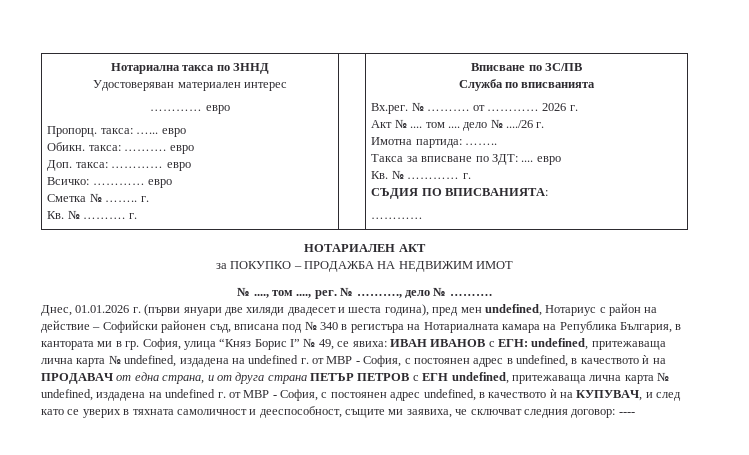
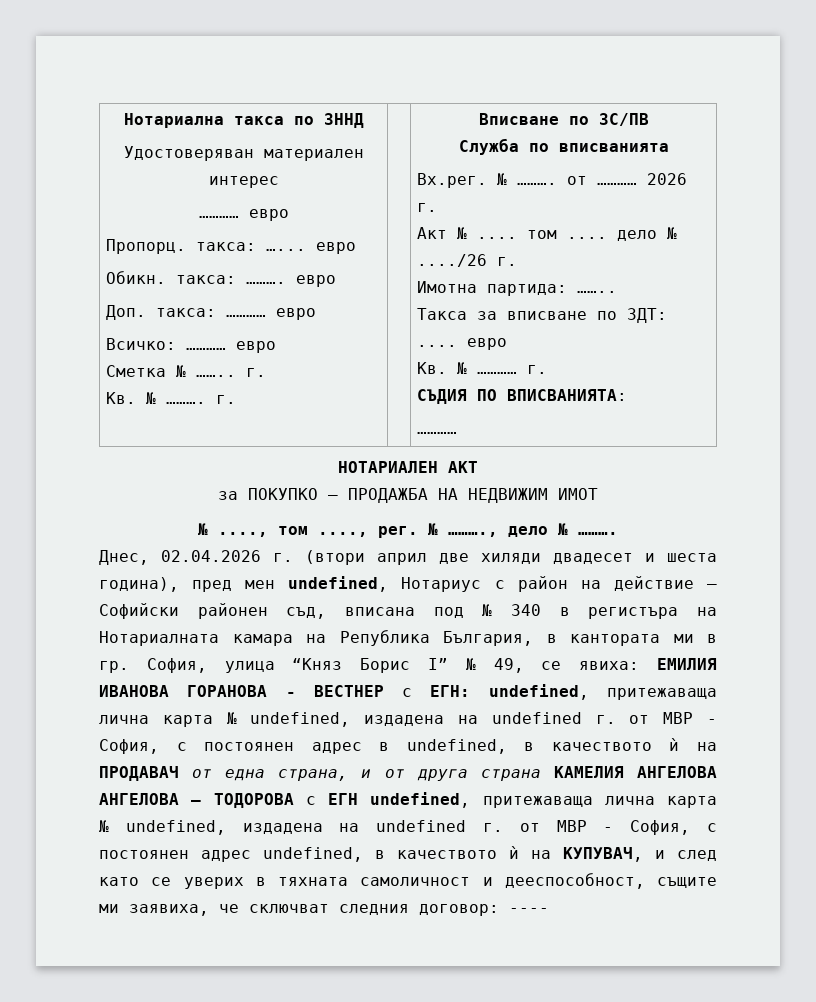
[75,304,222,316] 01.01.2026 г. (първи януари -> [161,550,427,565] 02.04.2026 г. (втори април
[389,339,486,347] ИВАН ИВАНОВ -> [657,658,717,670] [99,685,384,697] ЕМИЛИЯ ИВАНОВА ГОРАНОВА - ВЕСТНЕР
[310,373,410,381] ПЕТЪР ПЕТРОВ -> [553,766,717,778] [99,793,294,808] КАМЕЛИЯ АНГЕЛОВА АНГЕЛОВА – ТОДОРОВА

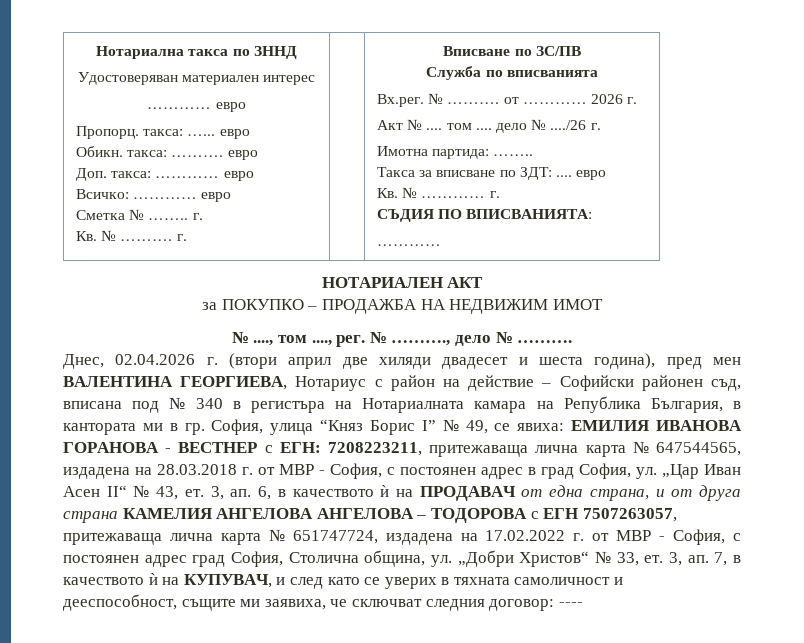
[288,576,389,592] undefined, -> [63,376,288,390] ВАЛЕНТИНА ГЕОРГИЕВА,
[488,684,717,700] [99,712,582,727] undefined, притежаваща лична карта № undefined, издадена на undefined -> [327,441,741,457] [63,464,237,479] 7208223211, притежаваща лична карта № 647544565, издадена на 28.03.2018
[406,739,507,754] undefined, -> [541,463,741,479] [63,485,272,500] град София, ул. „Цар Иван Асен II“ № 43, ет. 3, ап. 6,
[370,792,717,808] [99,820,717,835] [99,847,363,862] undefined, притежаваща лична карта № undefined, издадена на undefined г. от МВР - София, с постоянен адрес undefined, -> [582,508,677,522] [63,529,741,545] [63,550,728,567] 7507263057, притежаваща лична карта № 651747724, издадена на 17.02.2022 г. от МВР - София, с постоянен адрес град София, Столична община, ул. „Добри Христов“ № 33, ет. 3, ап. 7,

